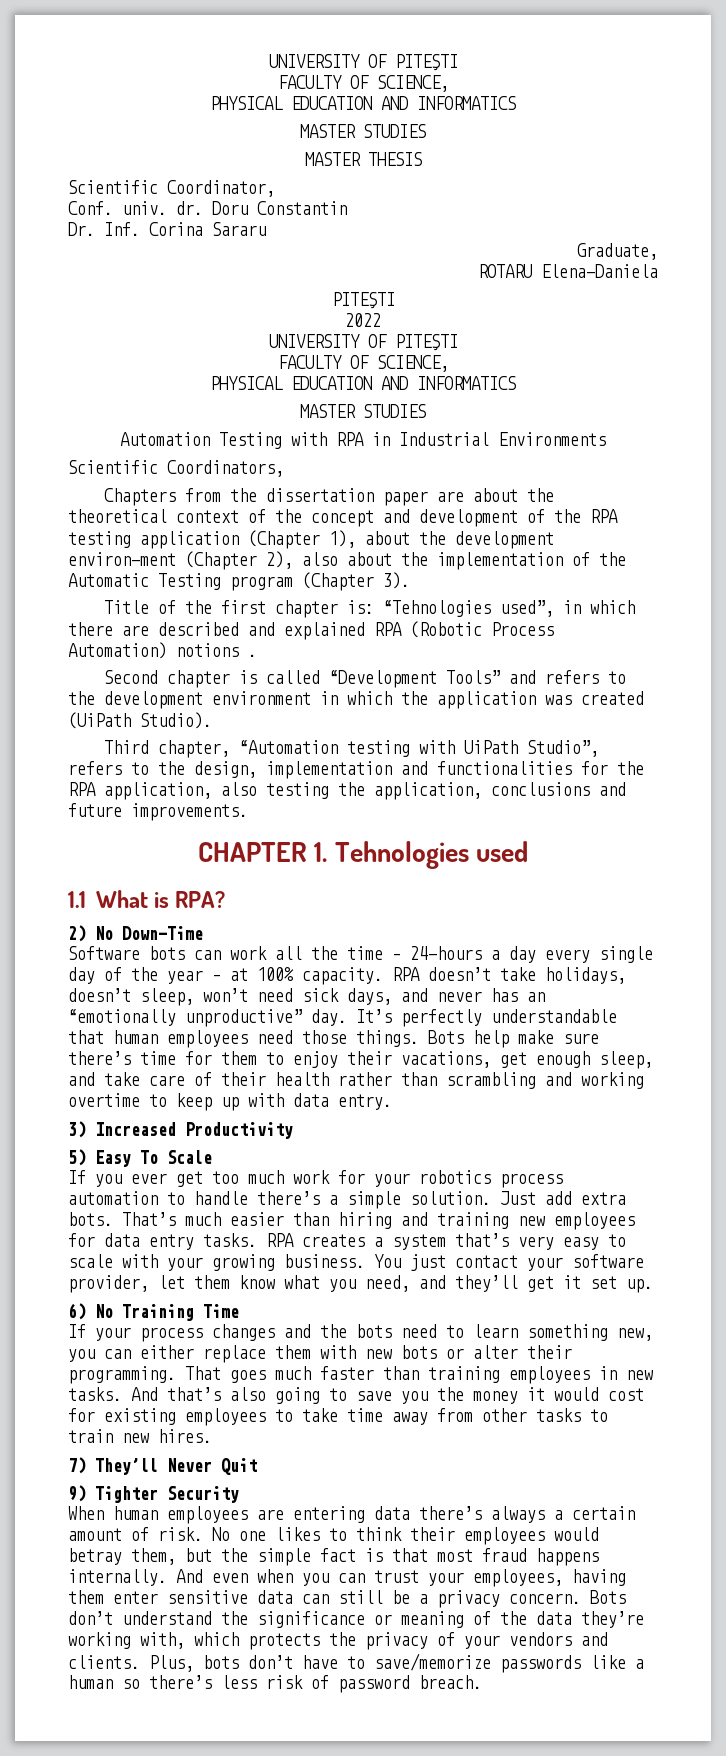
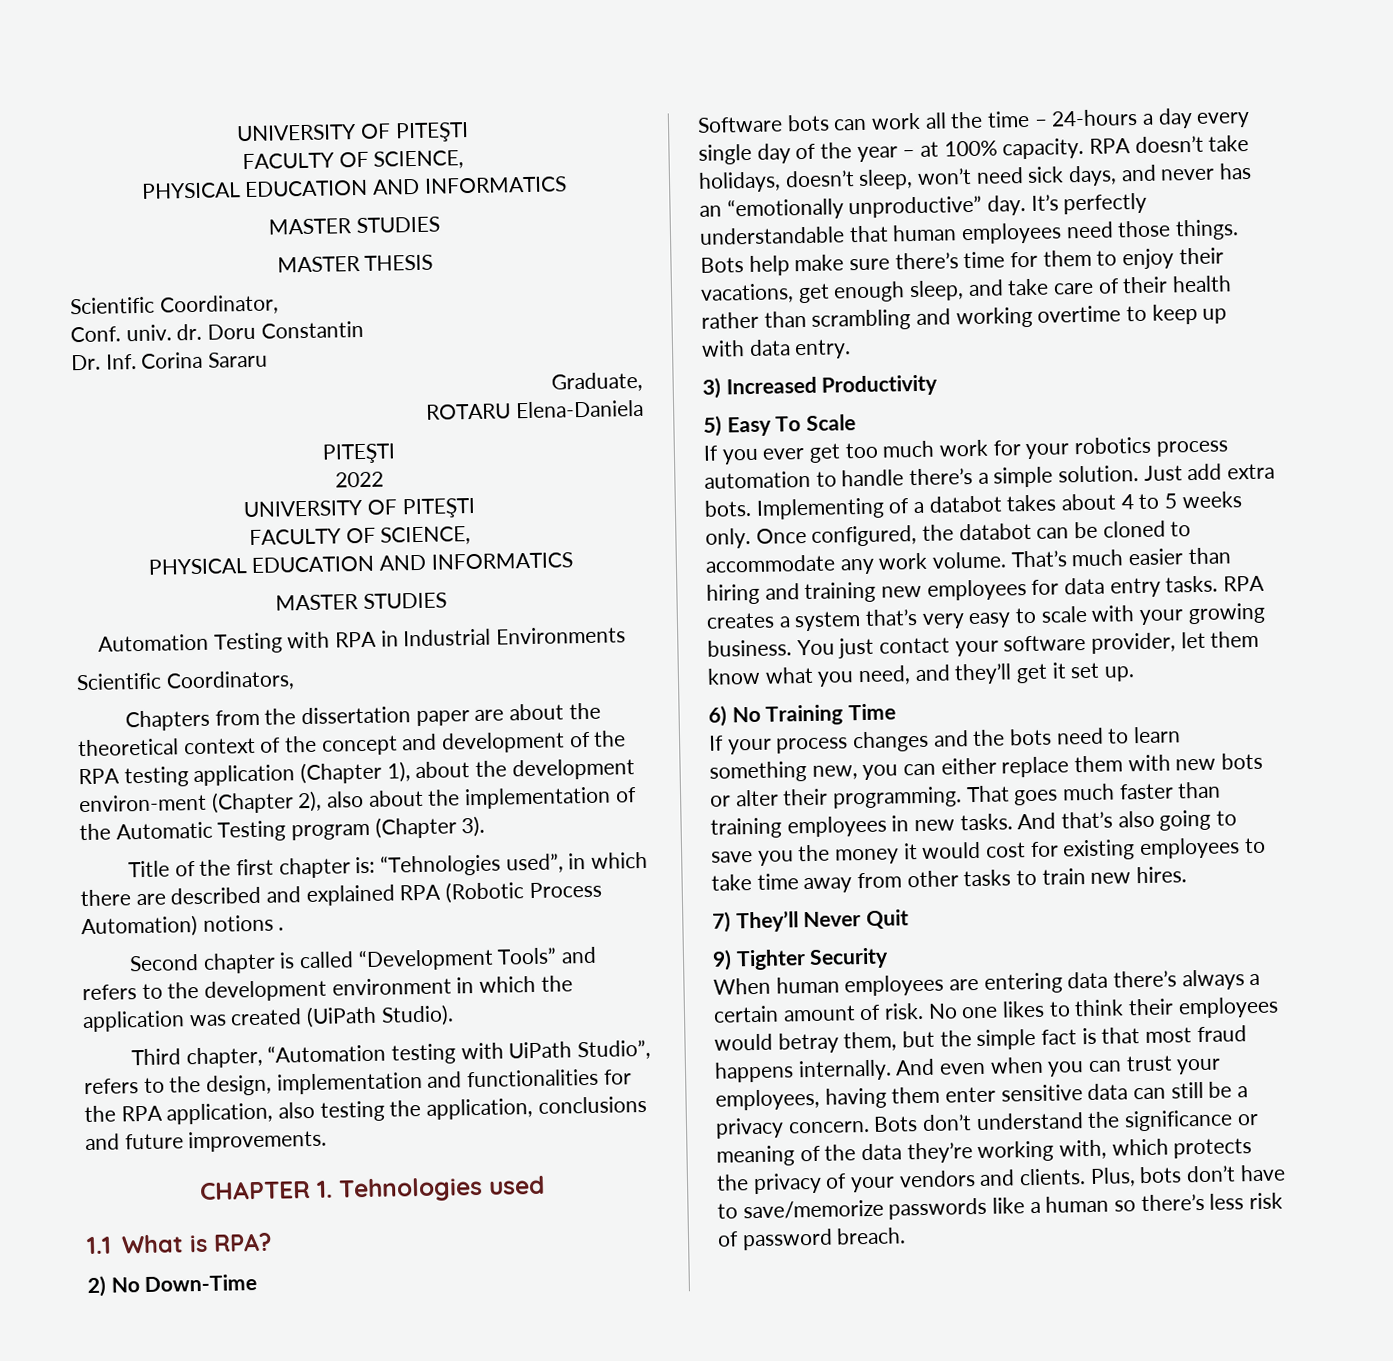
(113, 1219) none -> [755,491,1242,520] [705,520,1192,549] [705,551,1008,575] Implementing of a databot takes about 4 to 5 weeks only. Once configured, the databot can be cloned to accommodate any work volume.

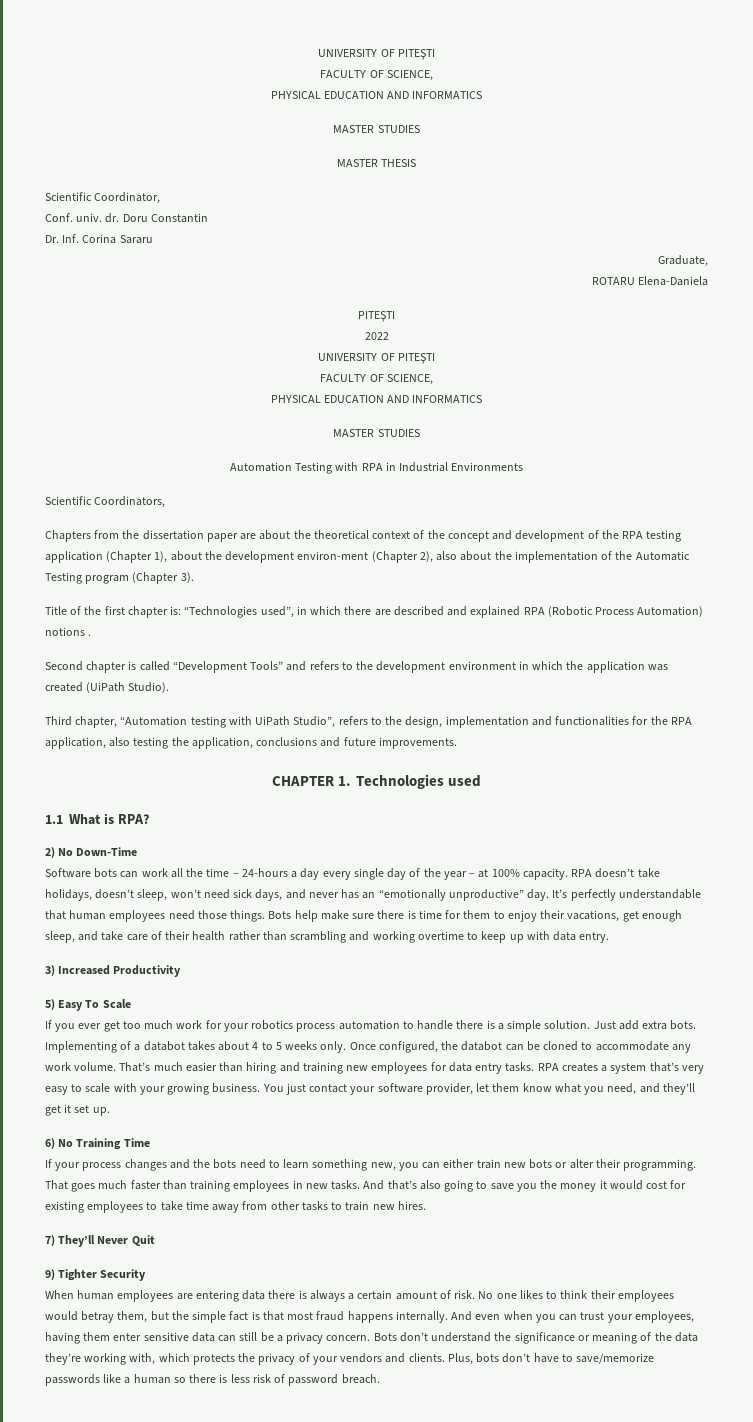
[380,853,502,877] “Tehnologies -> [184,606,258,618] “Technologies
[337,1176,483,1203] Tehnologies -> [355,774,444,789] Technologies
[894,252,959,270] there’s -> [377,910,416,919] there is
[909,467,974,486] there’s -> [456,1020,495,1029] there is
[1001,754,1171,778] replace them with -> [476,1159,501,1169] train
[1113,970,1178,988] there’s -> [268,1290,307,1299] there is
[1140,1193,1205,1212] there’s -> [189,1374,228,1383] there is

